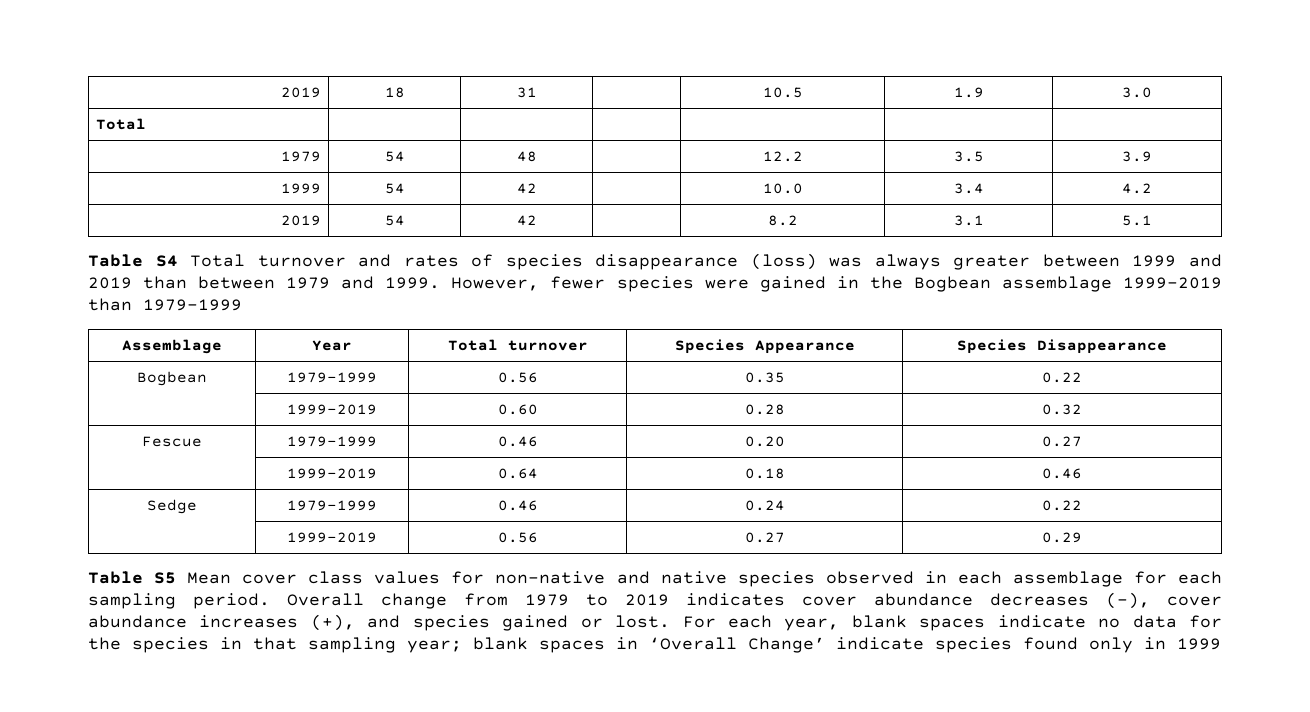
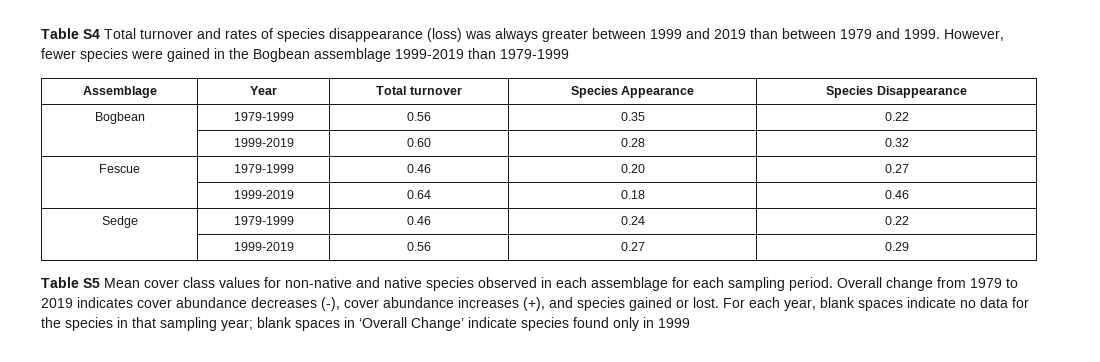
[281,87,322,98] [384,87,405,98] [516,87,537,98] [762,87,803,98] [953,87,984,98] [1122,87,1152,98] [95,118,146,130] [281,151,322,162] [384,151,405,162] [516,151,537,162] [762,151,803,162] [953,151,984,162] [1122,151,1152,162] [281,183,322,194] [384,183,405,194] [516,183,537,194] [762,183,803,194] [953,183,984,194] [1122,183,1152,194] [281,215,322,226] [384,215,405,226] [516,215,537,226] [767,215,798,226] [953,215,984,226] [1122,215,1152,226] 2019 | 18 | 31 | | 10.5 | 1.9 | 3.0 // Total | | | | | | // 1979 | 54 | 48 | | 12.2 | 3.5 | 3.9 // 1999 | 54 | 42 | | 10.0 | 3.4 | 4.2 // 2019 | 54 | 42 | | 8.2 | 3.1 | 5.1 // -> (41, 33) none

